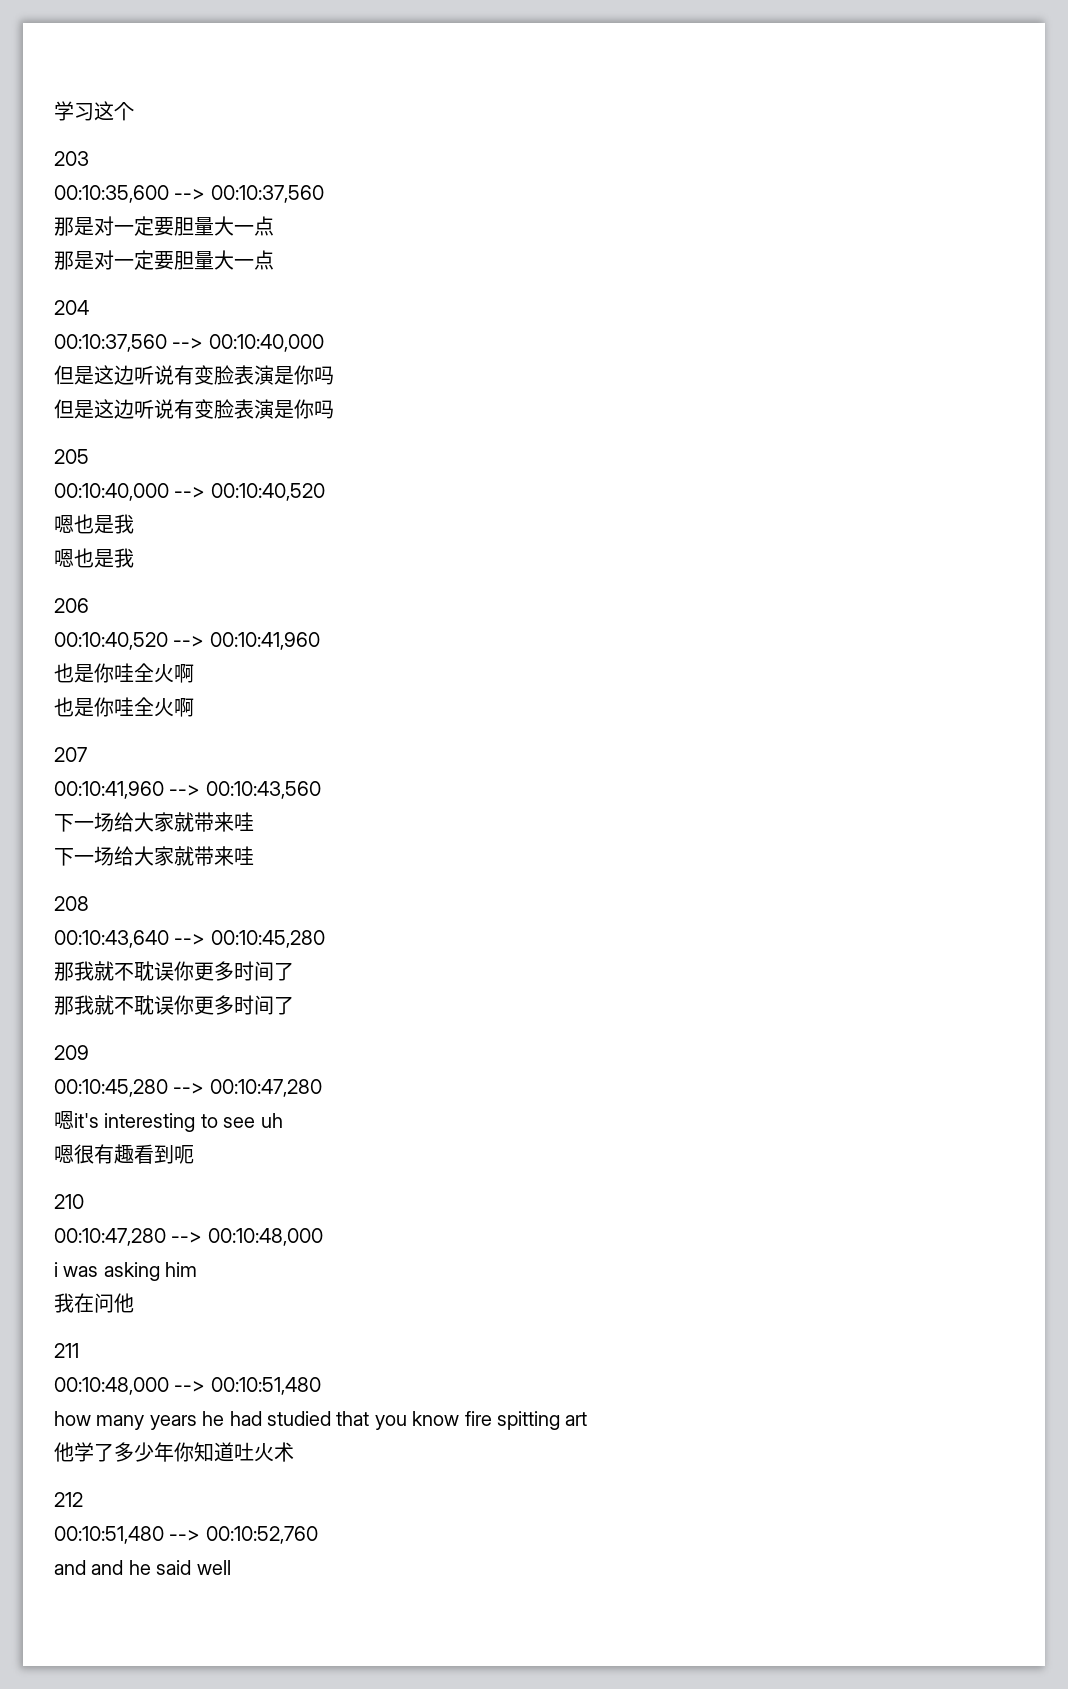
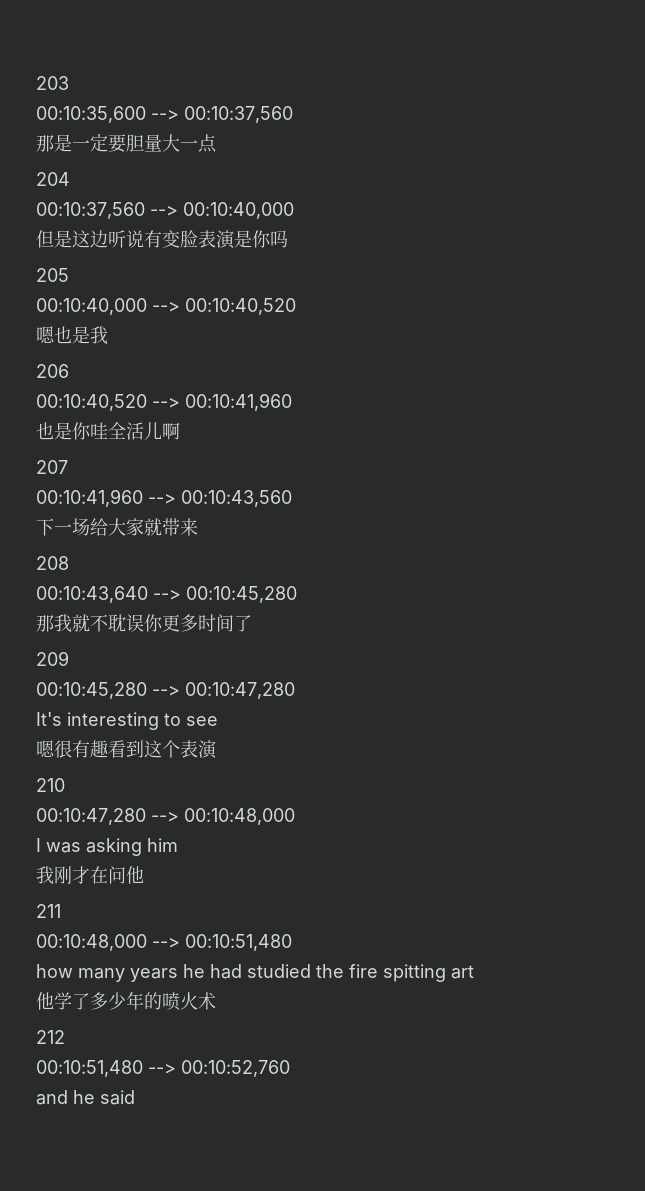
[54,101,134,121] 学习这个 // -> (36, 83) none
[94,216,274,236] [54,250,114,270] 对一定要胆量大一点 // 那是对 -> (72, 143) none
[54,399,334,419] // 但是这边听说有变脸表演是你吗 -> (288, 239) none
[54,548,134,568] // 嗯也是我 -> (108, 335) none
[154,663,194,683] [54,697,174,717] 火啊 // 也是你哇全火 -> [126,422,162,440] 活儿
[234,812,254,831] [54,846,254,866] 哇 // 下一场给大家就带来哇 -> (198, 527) none
[54,995,294,1015] // 那我就不耽误你更多时间了 -> (252, 623) none
[54,1111,99,1129] 嗯it's -> [36,712,62,726] It's
[260,1113,283,1128] uh -> (218, 721) none
[174,1145,194,1164] 呃 -> [144,740,218,759] 这个表演
[54,1262,58,1277] i -> [36,838,41,852] I
(74, 1303) none -> [54,866,90,884] 刚才
[336,1411,460,1430] that you know -> [316,964,344,978] the
[174,1442,254,1462] 你知道吐 -> [144,992,180,1011] 的喷
[91,1560,124,1575] and -> (68, 1097) none
[196,1560,231,1575] well -> (135, 1097) none

